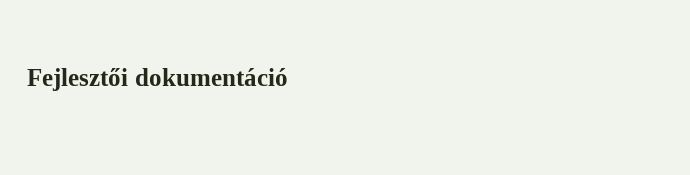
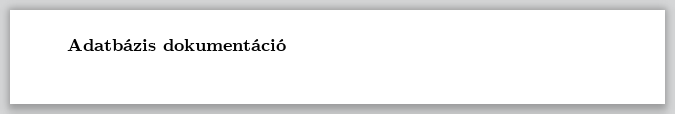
[27,68,128,91] Fejlesztői -> [67,38,156,51] Adatbázis

